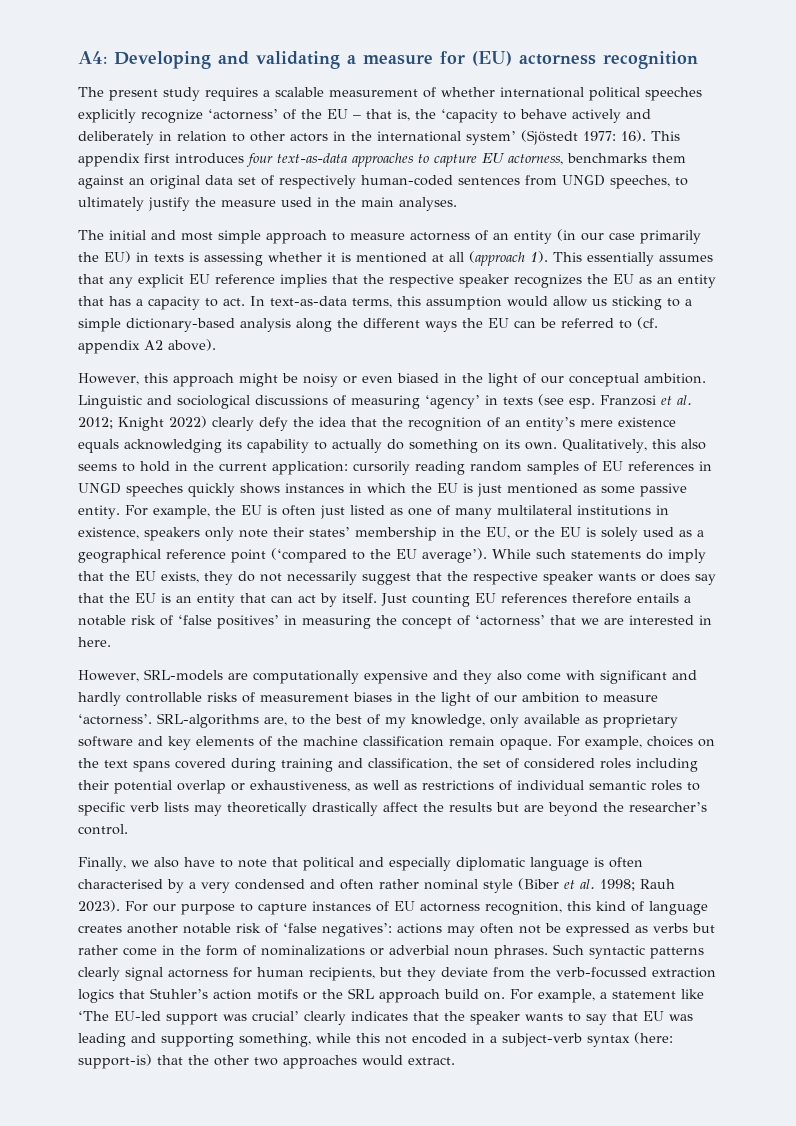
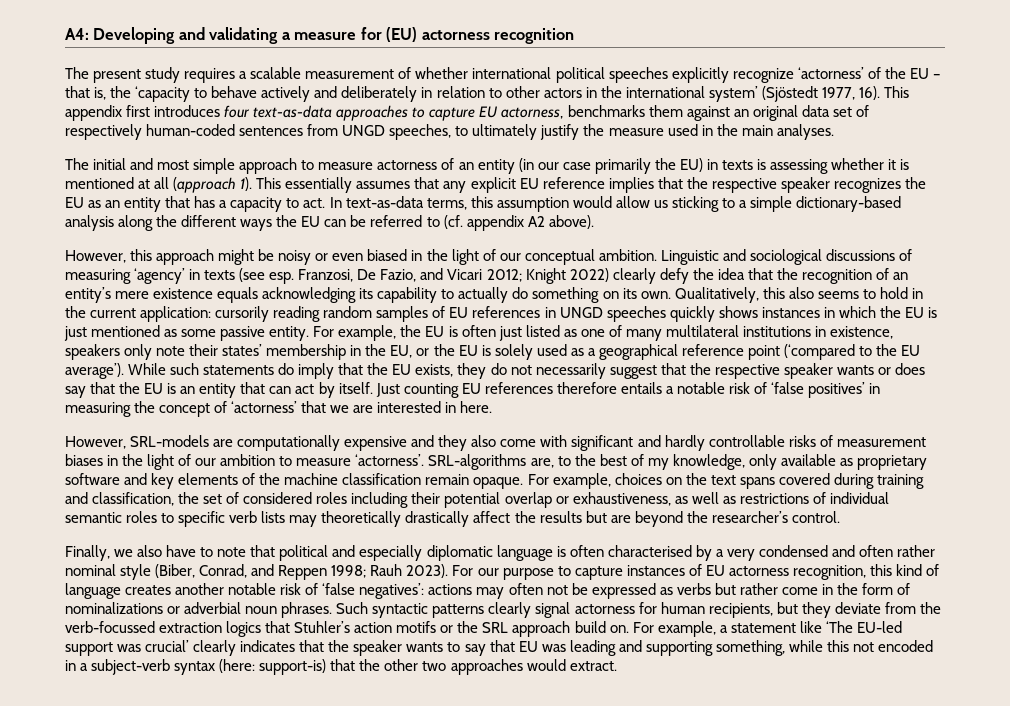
[583,131,616,141] 1977: -> [821,87,855,100] 1977,
[600,395,692,406] Franzosi et al. -> [298,268,483,282] Franzosi, De Fazio, and Vicari
[518,878,595,890] (Biber et al. -> [155,564,328,580] (Biber, Conrad, and Reppen

